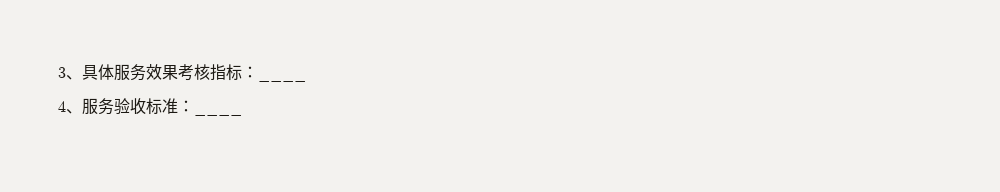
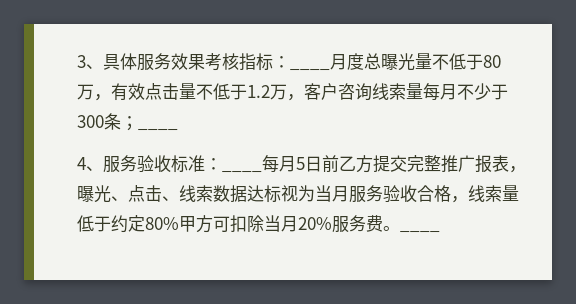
(306, 80) none -> [329,53,501,71] [76,83,508,101] [76,113,178,131] 月度总曝光量不低于80万，有效点击量不低于1.2万，客户咨询线索量每月不少于300条；____
(242, 114) none -> [261,155,526,173] [76,185,519,203] [76,215,440,233] 每月5日前乙方提交完整推广报表，曝光、点击、线索数据达标视为当月服务验收合格，线索量低于约定80%甲方可扣除当月20%服务费。____

